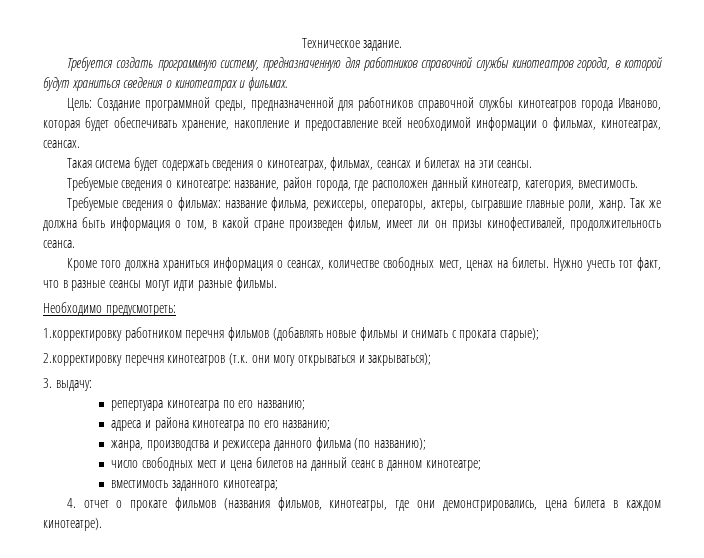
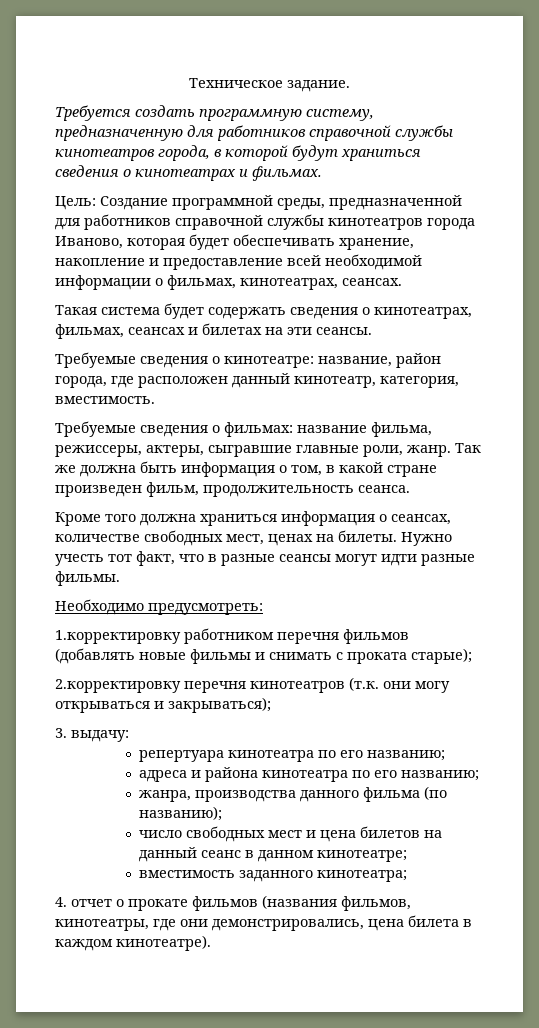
[371,200,427,211] операторы, -> (142, 451) none
[386,217,565,231] имеет ли он призы кинофестивалей, -> (199, 489) none
[212,440,271,451] и режиссера -> (297, 796) none

